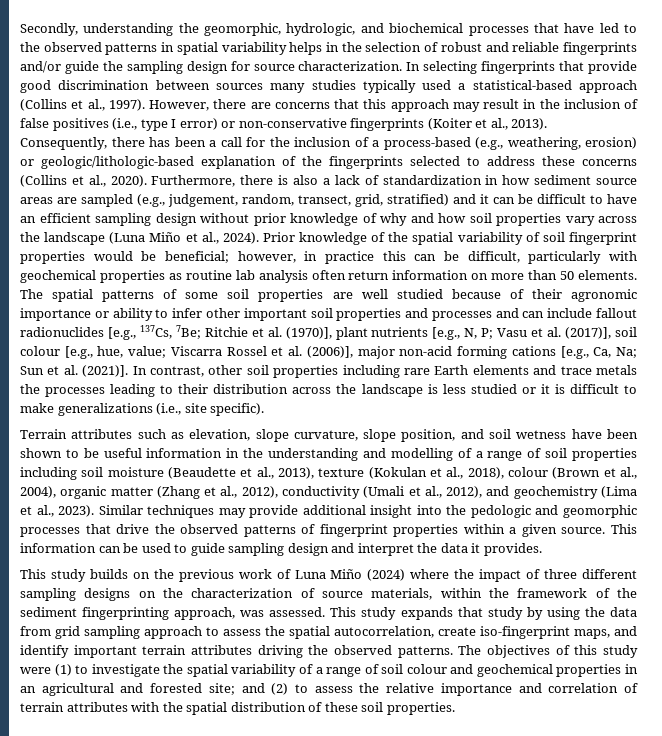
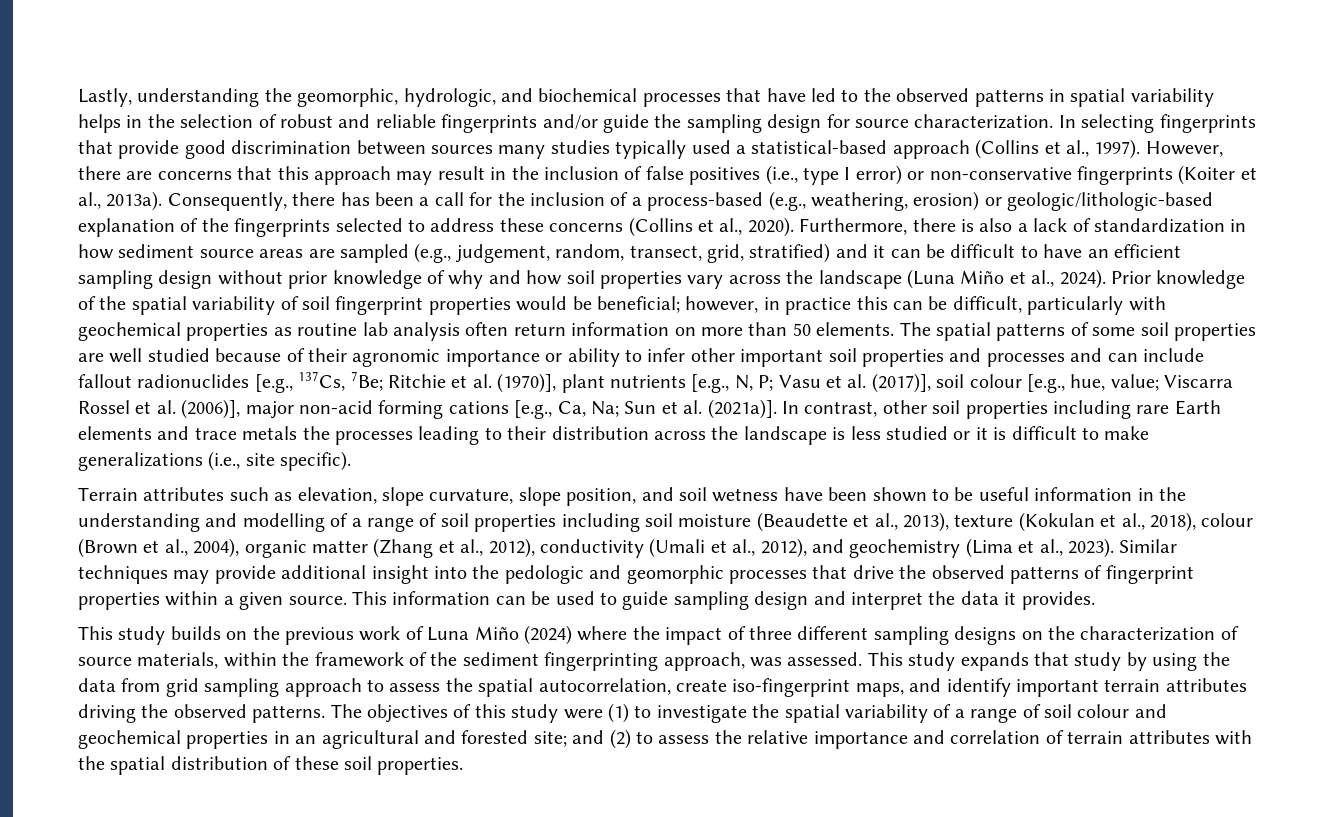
[20,23,78,36] Secondly, -> [78,88,132,107] Lastly,
[511,118,548,130] 2013). -> [106,191,163,211] 2013a).
[82,365,129,377] (2021)]. -> [707,399,777,419] (2021a)].

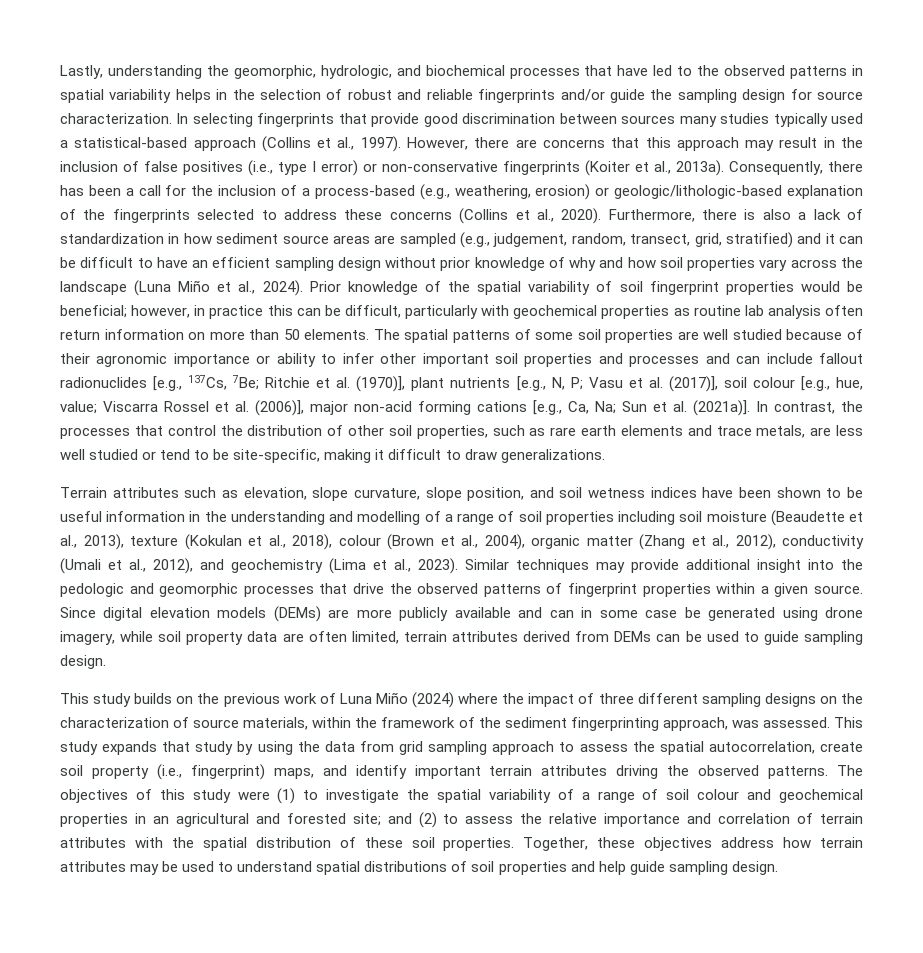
[882,400,1221,419] [78,426,1150,445] [78,451,352,471] other soil properties including rare Earth elements and trace metals the processes leading to their distribution across the landscape is less studied or it is difficult to make generalizations (i.e., site specific). -> [841,401,863,412] [60,425,864,439] [60,449,605,463] the processes that control the distribution of other soil properties, such as rare earth elements and trace metals, are less well studied or tend to be site-specific, making it difficult to draw generalizations.
(779, 495) none -> [650,487,697,498] indices
[352,591,491,605] This information -> [60,606,864,622] [60,631,652,645] Since digital elevation models (DEMs) are more publicly available and can in some case be generated using drone imagery, while soil property data are often limited, terrain attributes derived from DEMs
[754,591,1095,610] design and interpret the data it provides. -> [60,655,106,669] design.
[732,678,851,697] iso-fingerprint -> [60,764,265,780] soil property (i.e., fingerprint)
(464, 766) none -> [523,837,864,851] [60,861,778,875] Together, these objectives address how terrain attributes may be used to understand spatial distributions of soil properties and help guide sampling design.

